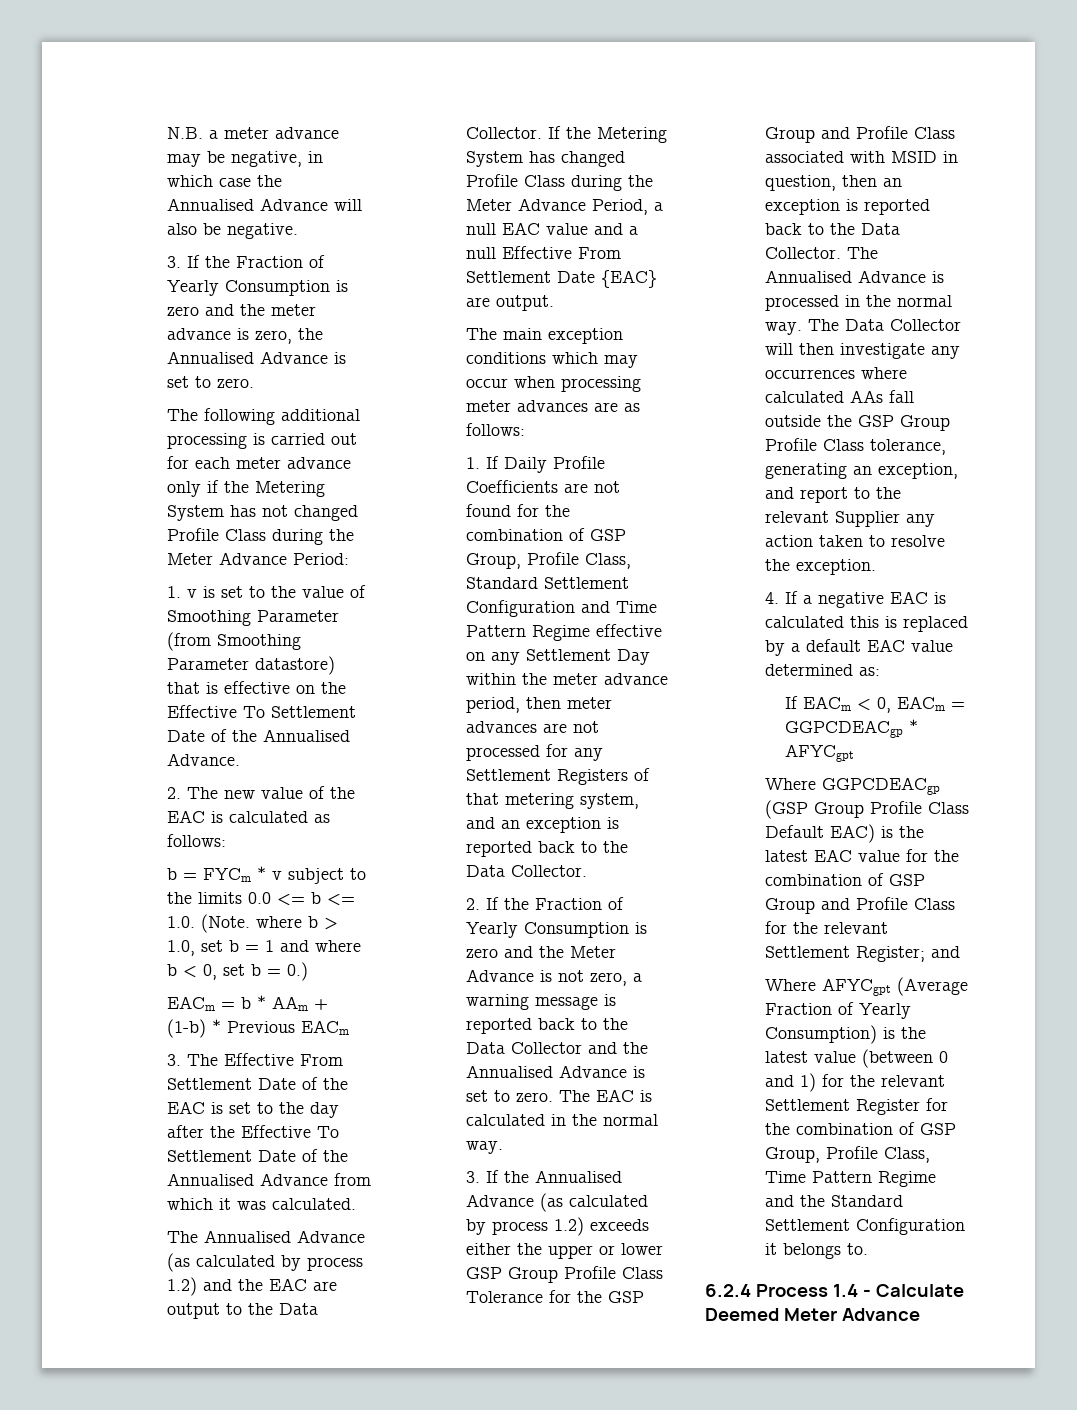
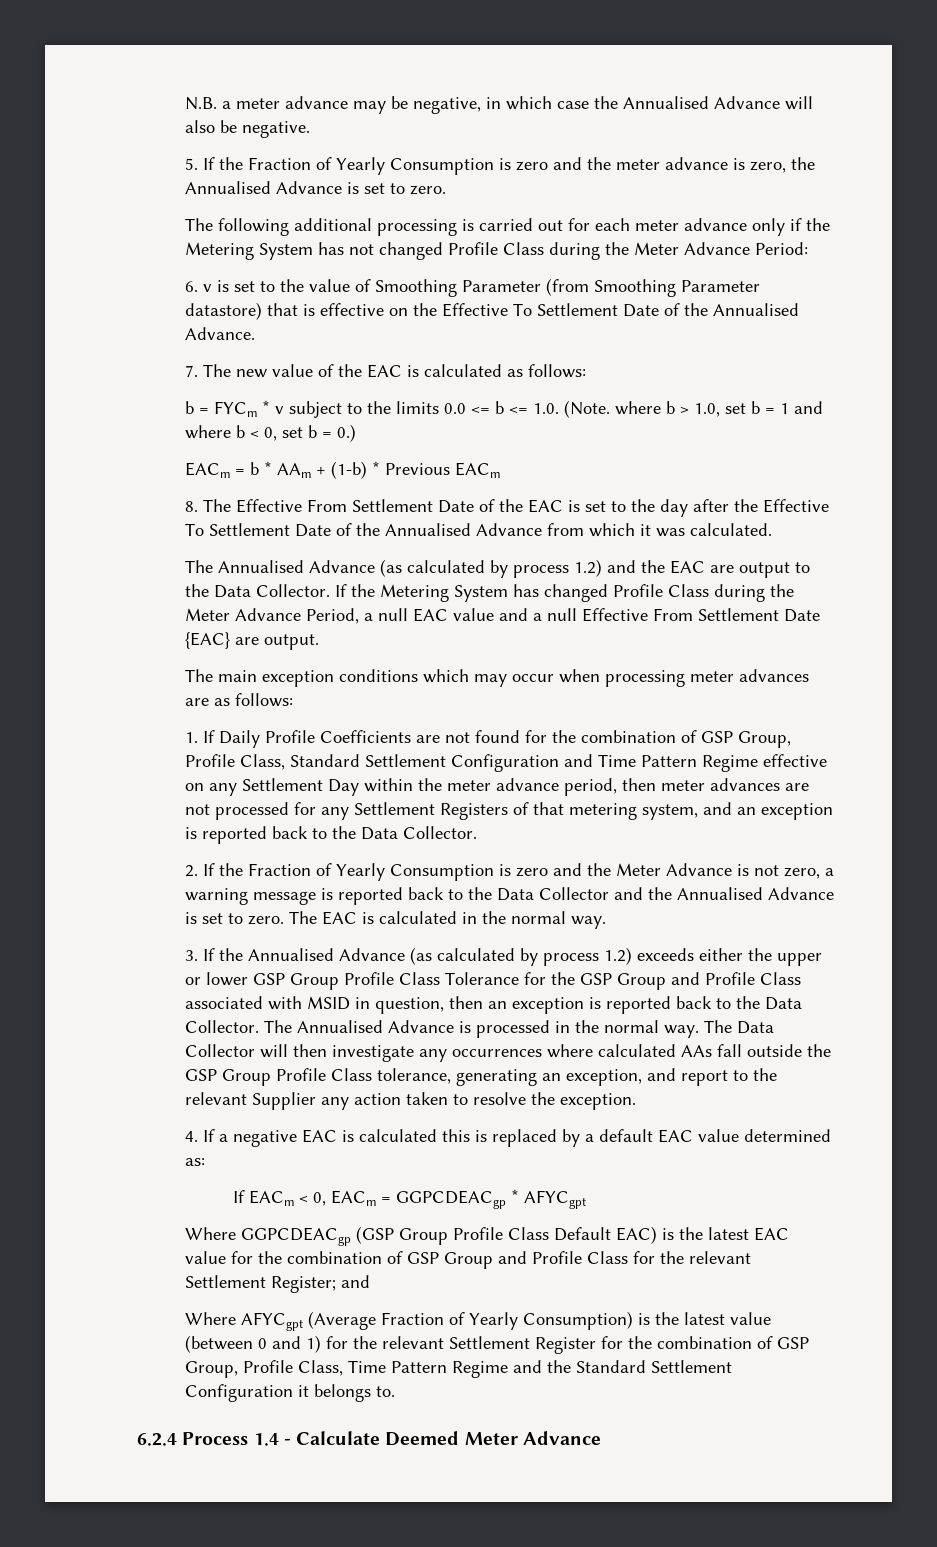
[167,256,182,268] 3. -> [185,158,199,170] 5.
[167,586,182,598] 1. -> [185,281,199,292] 6.
[167,787,182,799] 2. -> [185,365,199,377] 7.
[167,1054,182,1066] 3. -> [185,501,199,512] 8.

